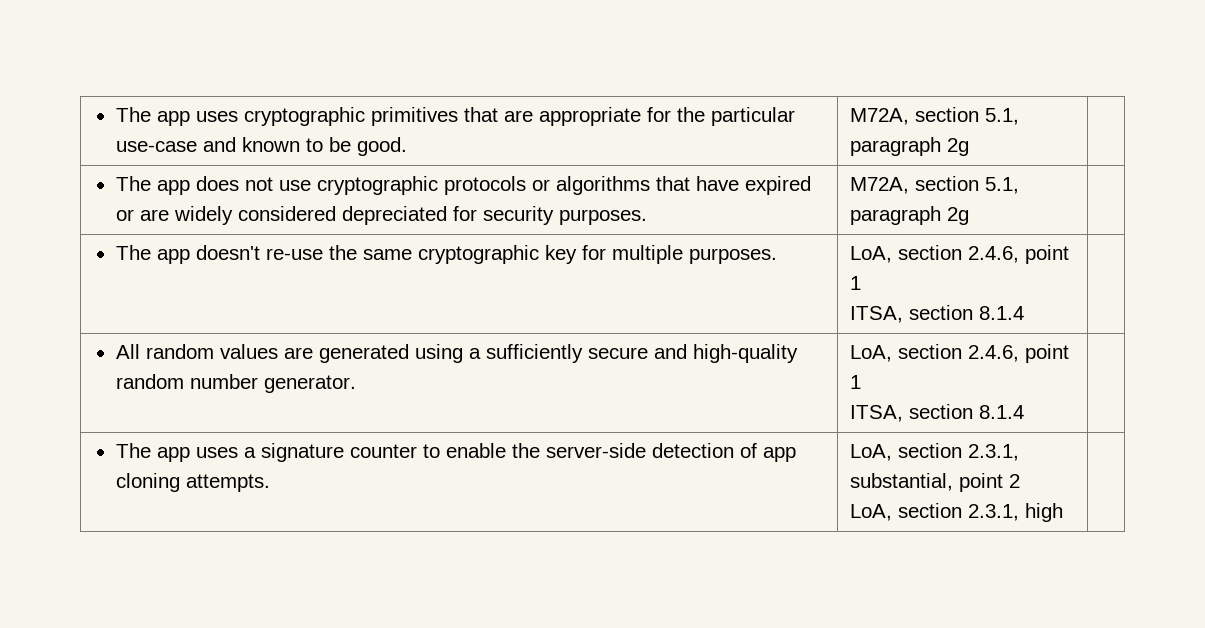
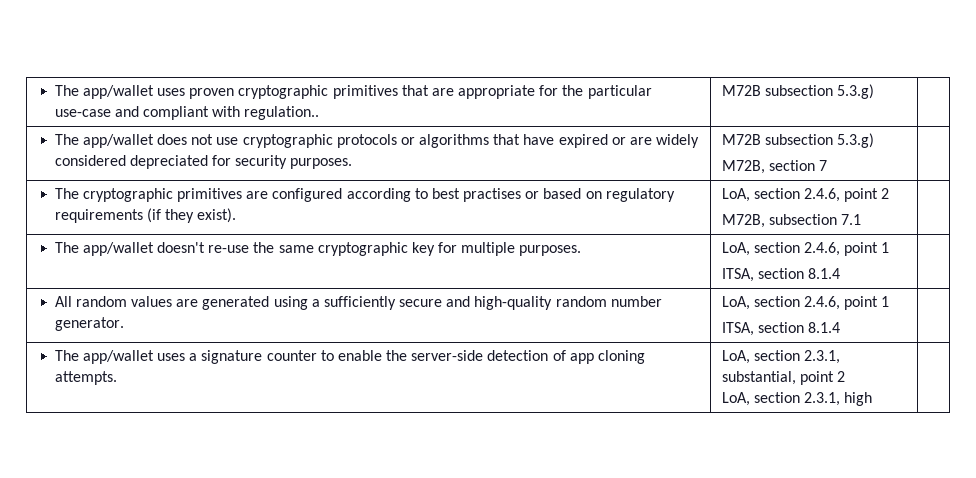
[115,107,238,126] The app uses -> [54,85,235,99] The app/wallet uses proven
[241,137,407,156] [850,107,1020,125] [850,137,970,156] [115,176,190,195] known to be good. | M72A, section 5.1, paragraph 2g | // The app -> [142,106,320,120] [721,84,874,99] [54,134,154,148] compliant with regulation.. | M72B subsection 5.3.g) | // The app/wallet
[850,176,1020,194] [850,206,970,225] [115,245,190,264] M72A, section 5.1, paragraph 2g | // The app -> [721,133,874,148] [721,160,827,174] [54,188,675,202] [54,208,237,223] [721,188,890,202] [721,214,861,228] [54,242,154,256] M72B subsection 5.3.g) // M72B, section 7 | // The cryptographic primitives are configured according to best practises or based on regulatory requirements (if they exist). | LoA, section 2.4.6, point 2 // M72B, subsection 7.1 | // The app/wallet
[156,447,190,462] app -> [82,350,154,364] app/wallet

